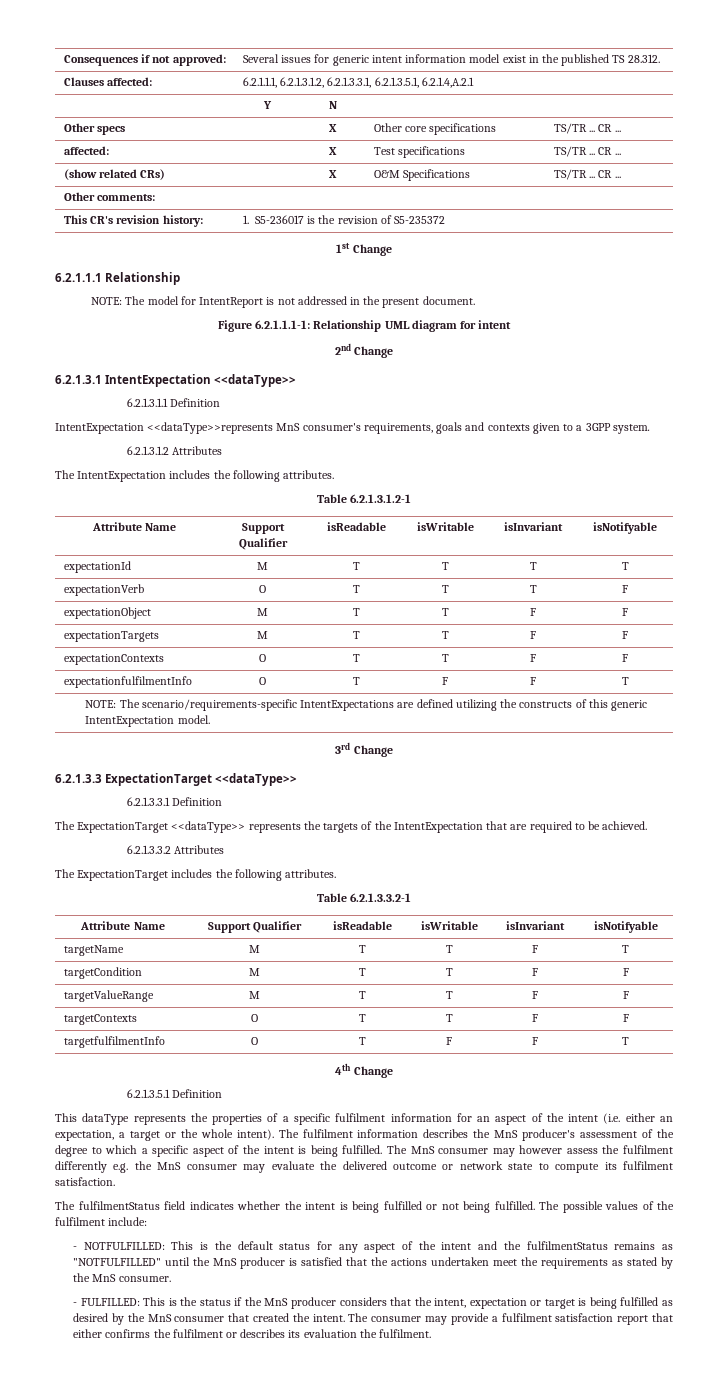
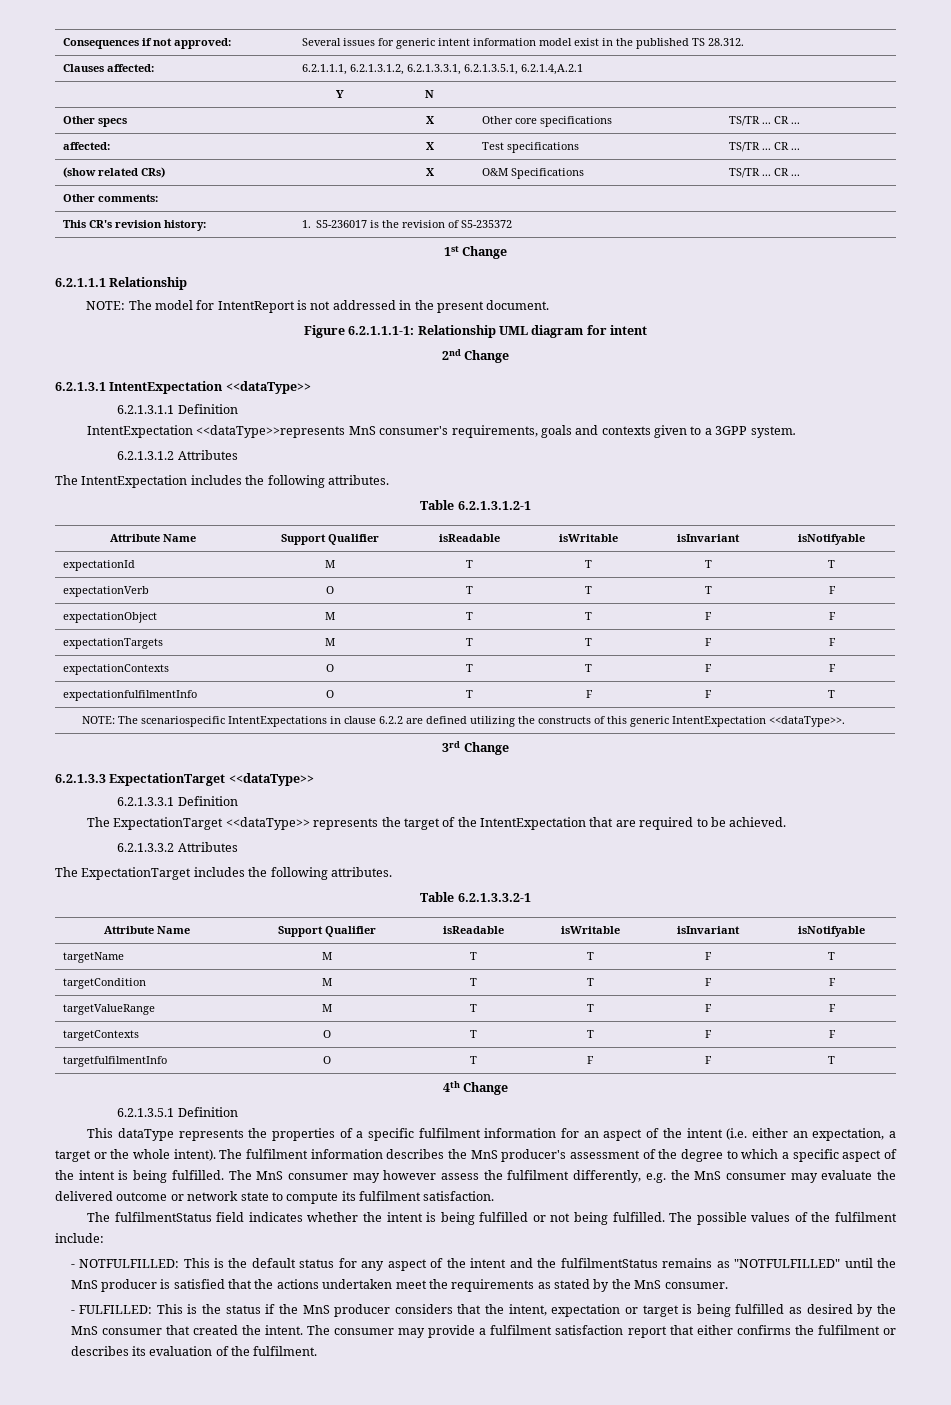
[141,699,395,711] scenario/requirements-specific IntentExpectations -> [140,716,403,727] scenariospecific IntentExpectations in clause 6.2.2
[177,715,210,724] model. -> [768,716,845,727] <<dataType>>.
[323,823,359,833] targets -> [403,818,440,830] target
[55,1161,107,1173] differently -> [573,1170,642,1183] differently,
(357, 1333) none -> [215,1346,229,1356] of

